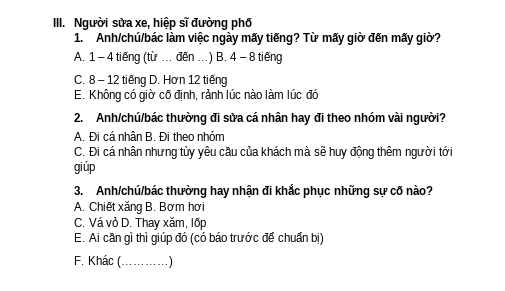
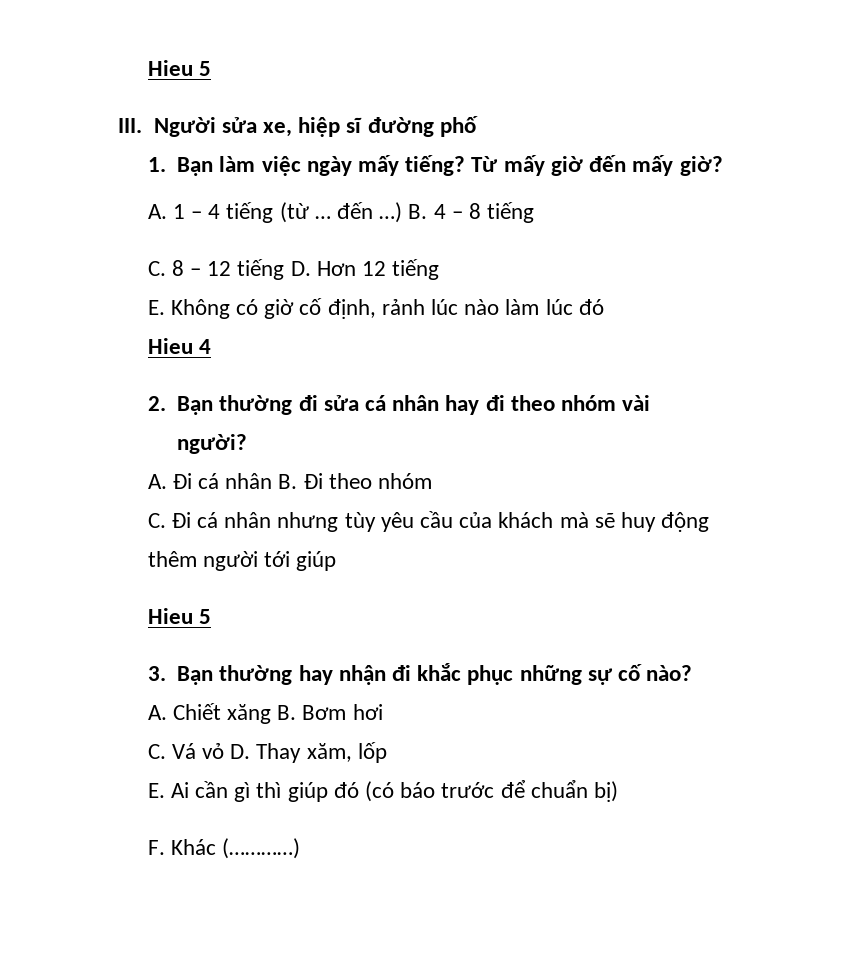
(53, 22) none -> [147,60,211,76] Hieu 5 //
[95,32,164,42] Anh/chú/bác -> [177,157,214,176] Bạn
(318, 94) none -> [147,338,211,354] // Hieu 4
[95,112,164,122] Anh/chú/bác -> [177,396,214,415] Bạn
(96, 167) none -> [147,608,211,624] // Hieu 5
[95,185,164,195] Anh/chú/bác -> [177,666,214,685] Bạn

